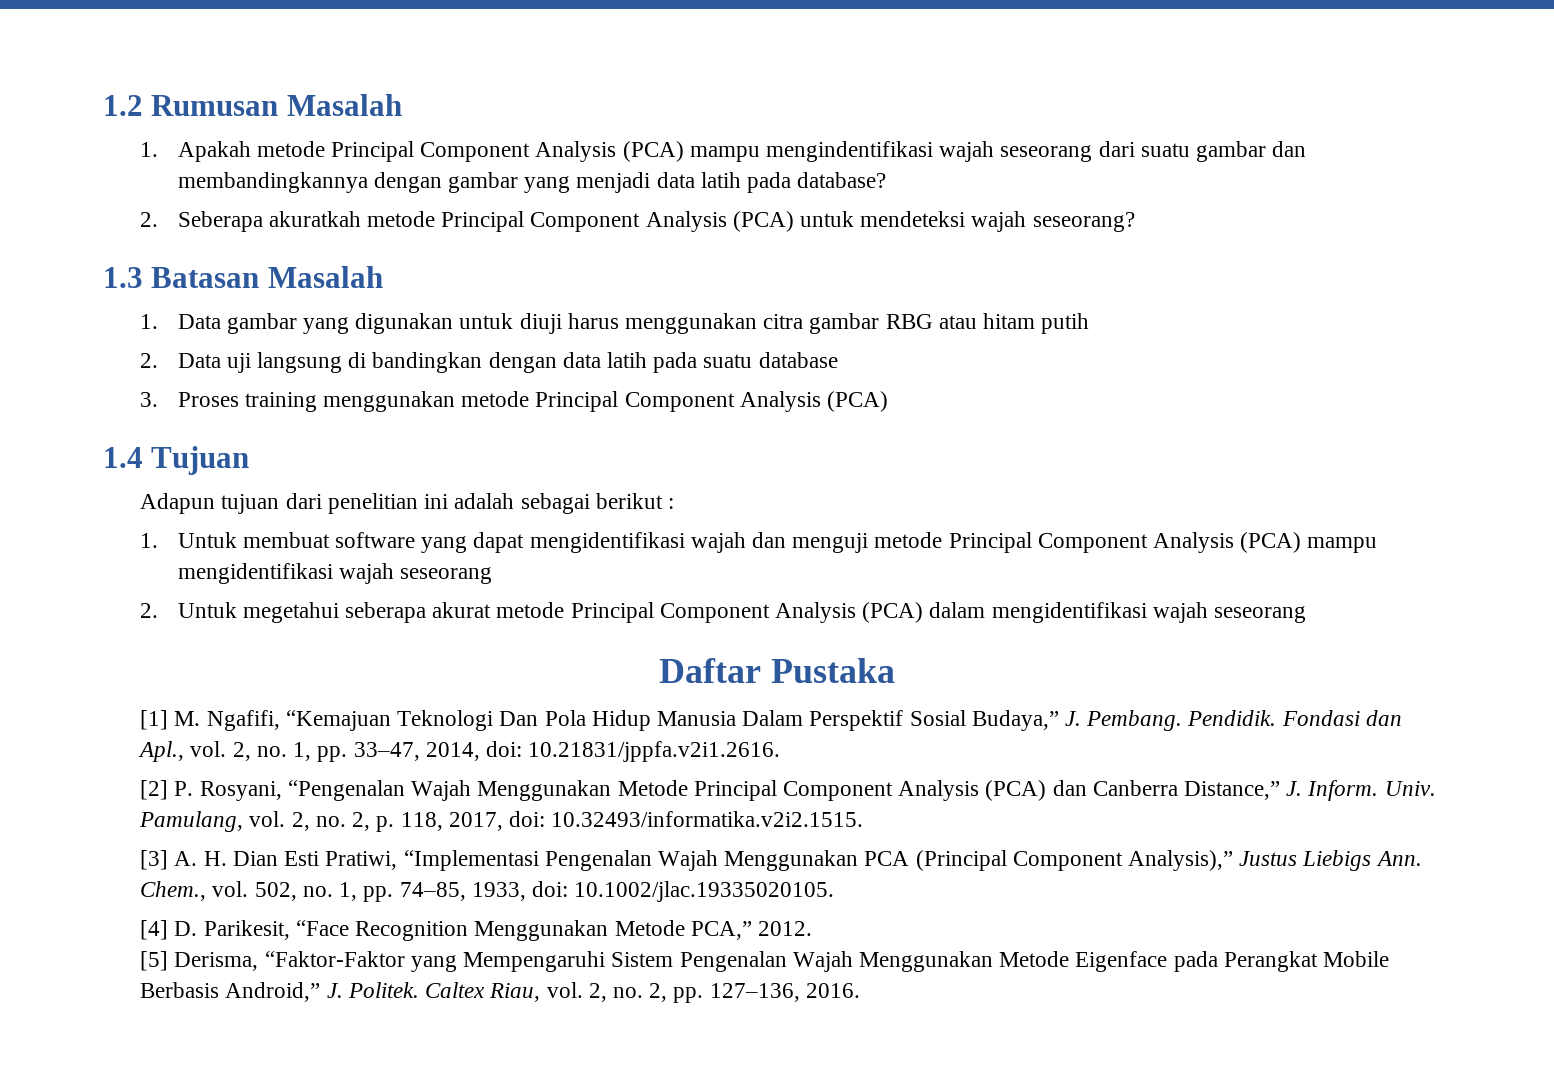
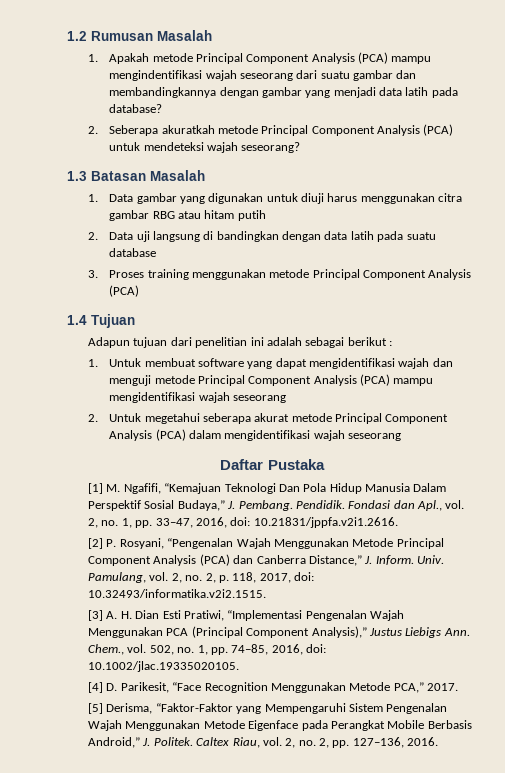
[425,742,480,761] 2014, -> [195,517,227,528] 2016,
[471,882,526,901] 1933, -> [271,644,303,655] 2016,
[757,921,812,936] 2012. -> [427,683,459,691] 2017.

